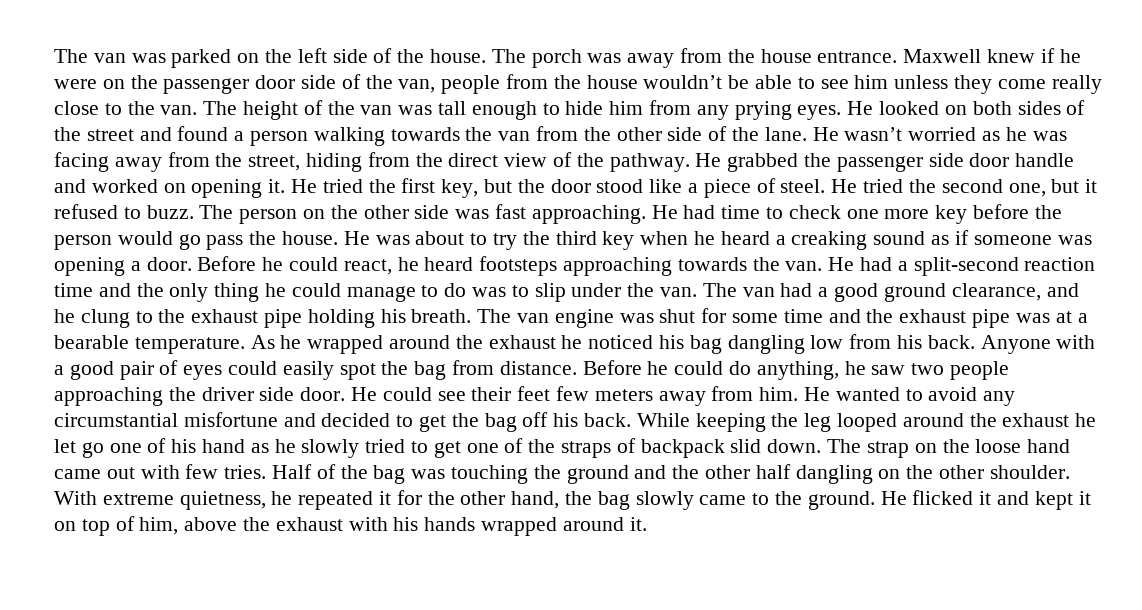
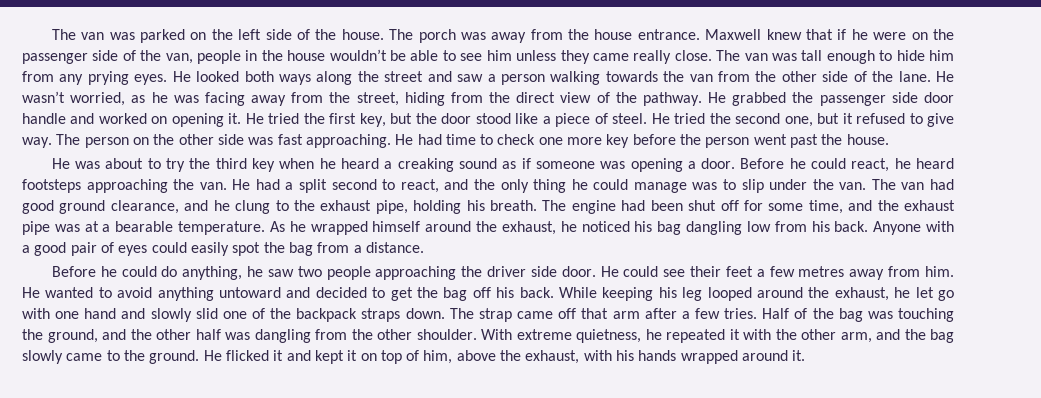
(1036, 56) none -> [806,29,834,40] that
[255,75,296,89] door -> (88, 58) none
[506,74,549,89] from -> [245,50,258,61] in
[997,75,1102,94] [54,100,355,120] come really close to the van. The height of the -> [592,50,741,64] came really close. The
[944,100,1086,115] on both sides of -> [244,71,353,85] both ways along
[177,126,229,141] found -> [457,74,484,82] saw
[908,127,977,141] worried -> [70,92,126,106] worried,
[146,205,194,219] buzz. -> [926,113,954,127] [22,137,52,148] give way.
[117,231,339,250] would go pass the house. -> [753,134,889,148] went past the house. //
[677,257,747,271] towards -> (168, 186) none
[913,257,1096,276] [54,283,93,297] split-second reaction time -> [299,179,439,193] split second to react,
[421,283,467,297] to do -> (687, 187) none
[818,287,829,297] a -> (955, 184) none
[264,309,303,328] pipe -> [375,200,408,214] pipe,
[517,309,696,328] van engine was shut -> [571,200,739,214] engine had been shut off
[783,309,823,323] time -> [808,200,843,214] time,
[389,335,556,349] around the exhaust -> [372,221,556,235] himself around the exhaust,
(495, 367) none -> [353,245,362,253] a
(577, 368) none -> (424, 247) //
[556,386,653,401] few meters -> [756,266,845,277] a few metres
[983,391,1016,406] [54,412,278,427] any circumstantial misfortune -> [157,287,281,301] anything untoward
[771,413,799,427] the -> [658,287,677,298] his
[1002,413,1070,427] exhaust -> [834,287,889,301] exhaust,
[109,438,1071,458] [54,465,180,479] one of his hand as he slowly tried to get one of the straps of backpack slid down. The strap on the loose hand came out with -> [22,308,690,322] with one hand and slowly slid one of the backpack straps down. The strap came off that arm after a
[566,465,629,484] ground -> [47,329,98,343] ground,
[795,465,901,484] dangling on -> [225,329,347,343] was dangling from
[396,490,560,509] for the other hand, -> [743,329,900,343] with the other arm, and
[275,517,343,531] exhaust -> [525,350,580,364] exhaust,

